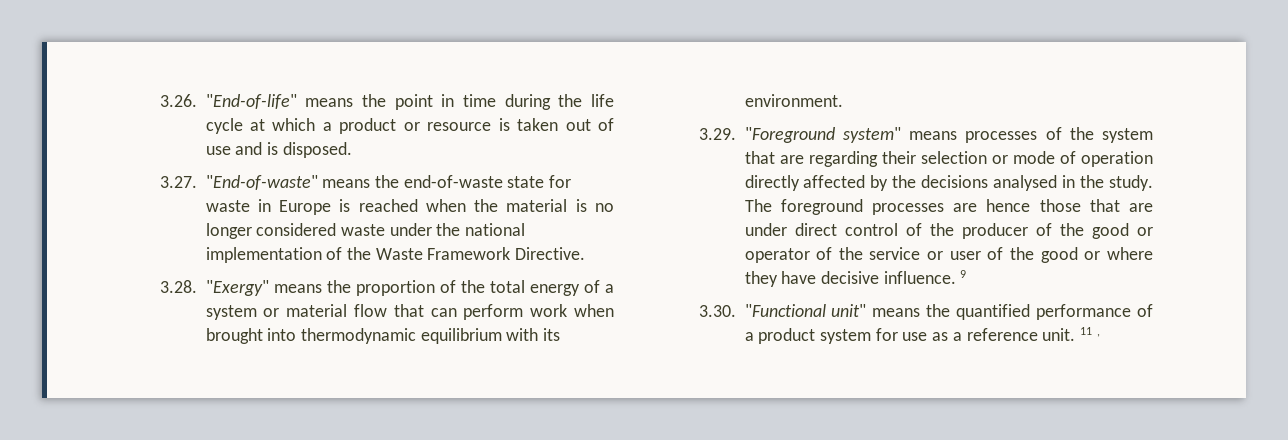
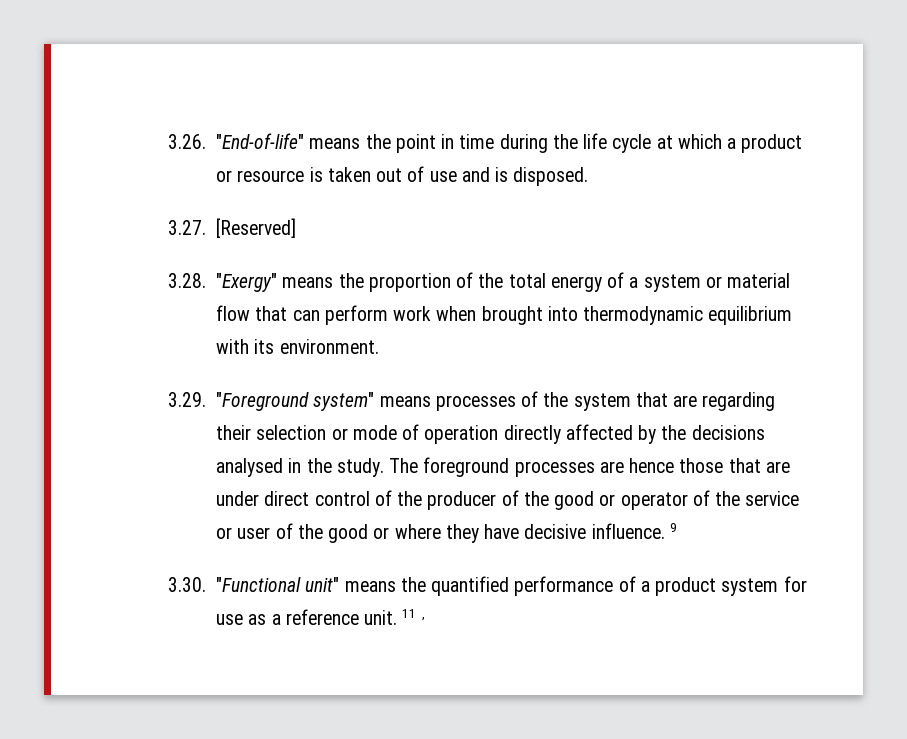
[205,175,572,190] [205,199,614,215] [205,223,526,239] [205,247,586,263] "End-of-waste" means the end-of-waste state for waste in Europe is reached when the material is no longer considered waste under the national implementation of the Waste Framework Directive. -> [216,218,297,238] [Reserved]

